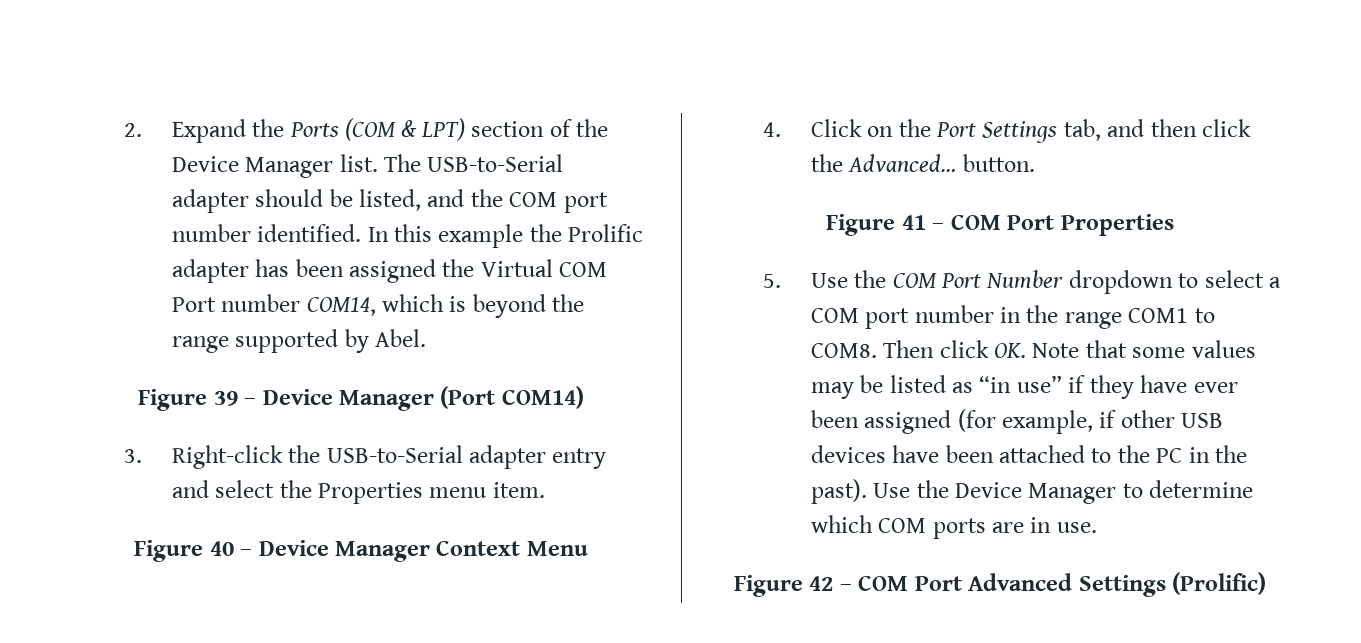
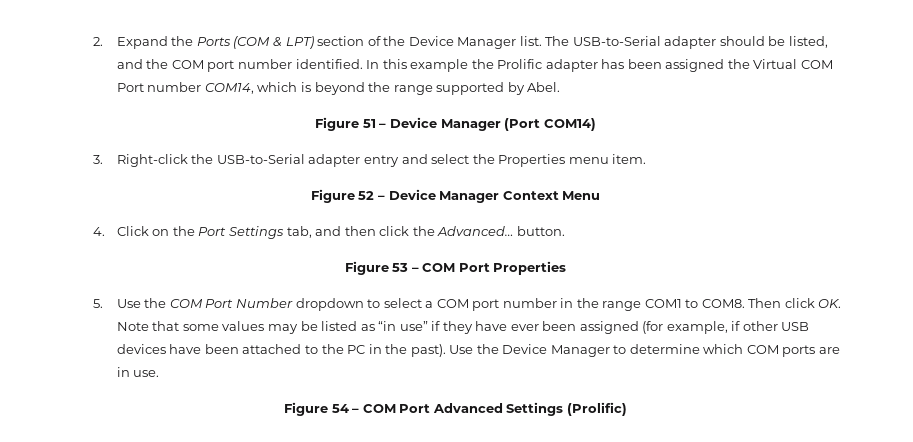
[213,391,238,406] 39 -> [362,119,376,128] 51
[209,541,234,556] 40 -> [358,191,375,200] 52
[901,215,926,230] 41 -> [392,263,409,272] 53
[809,576,834,591] 42 -> [331,404,349,413] 54

